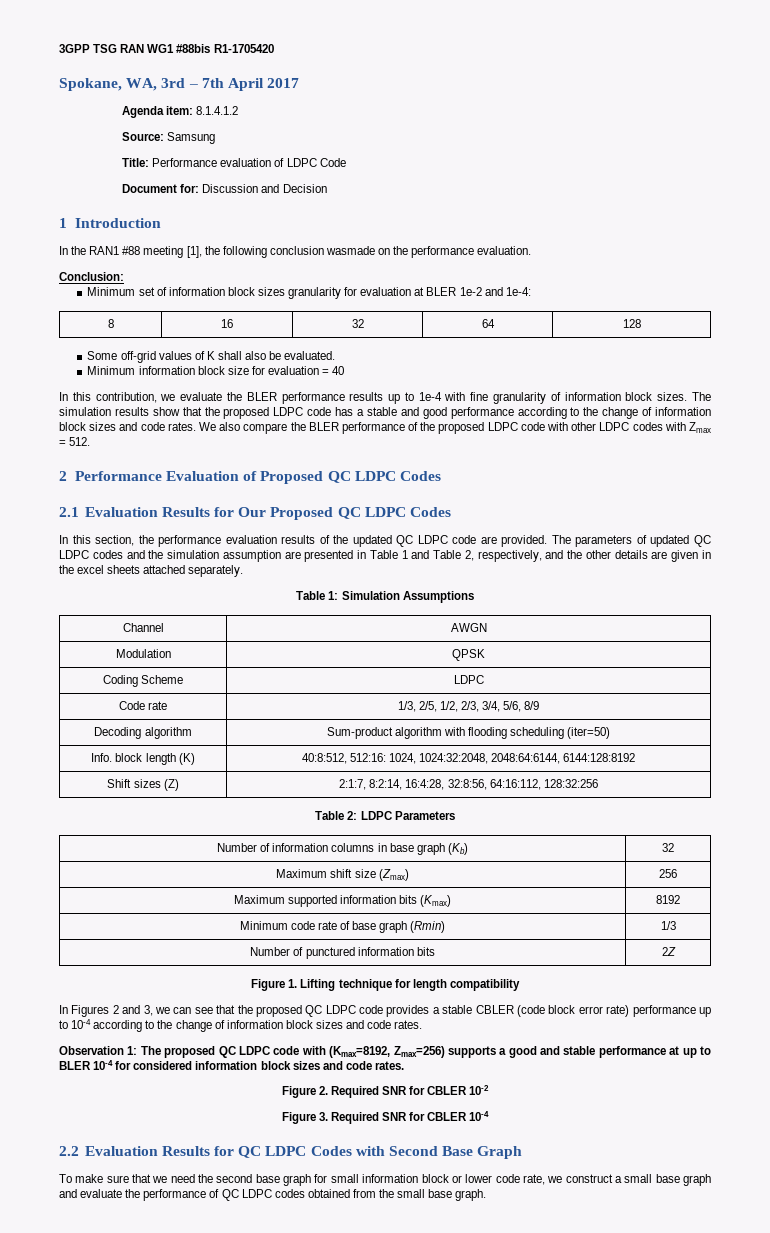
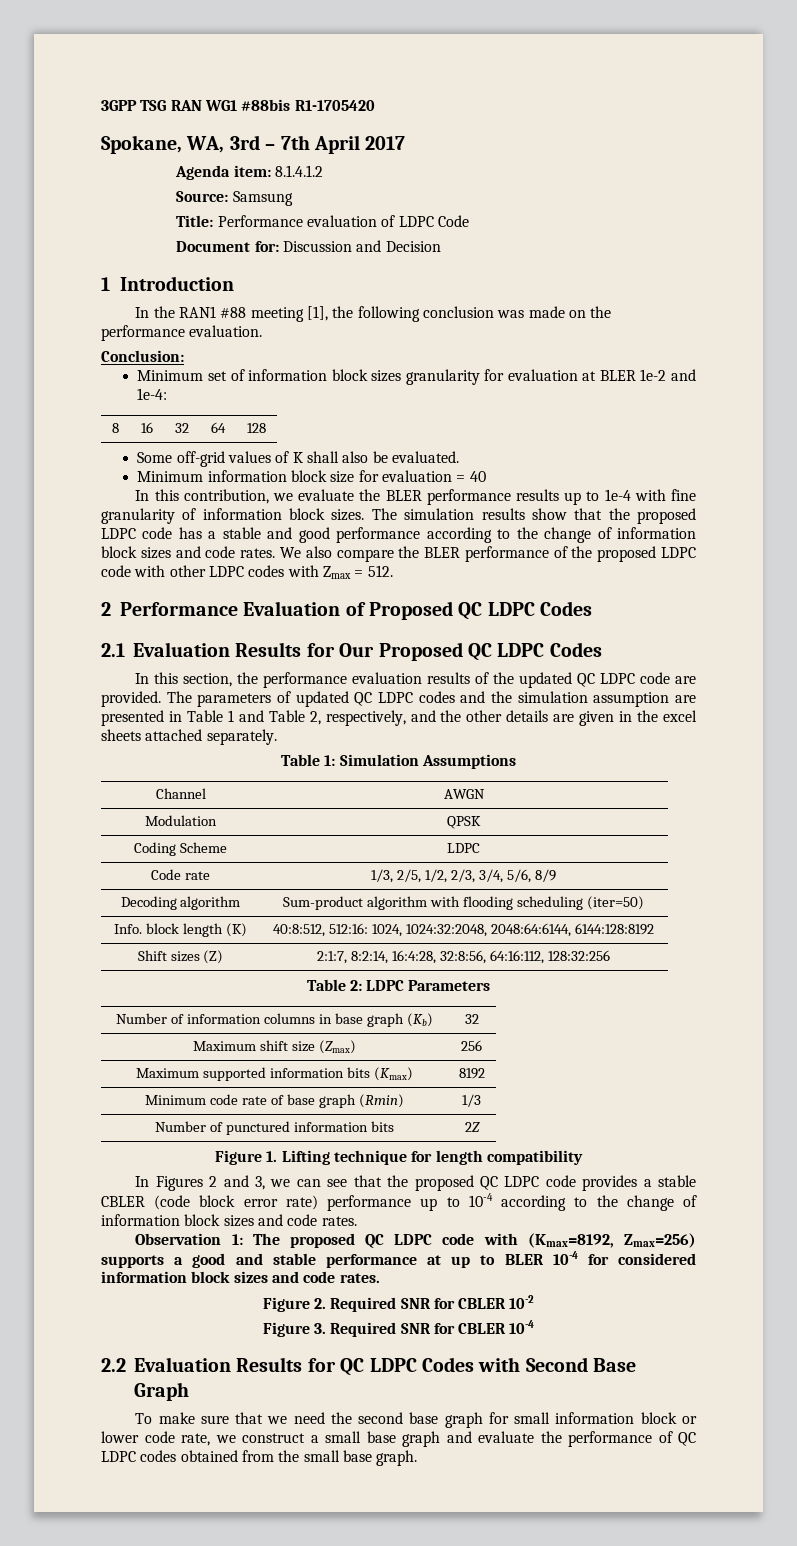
[325,246,375,255] wasmade -> [497,306,565,318] was made

